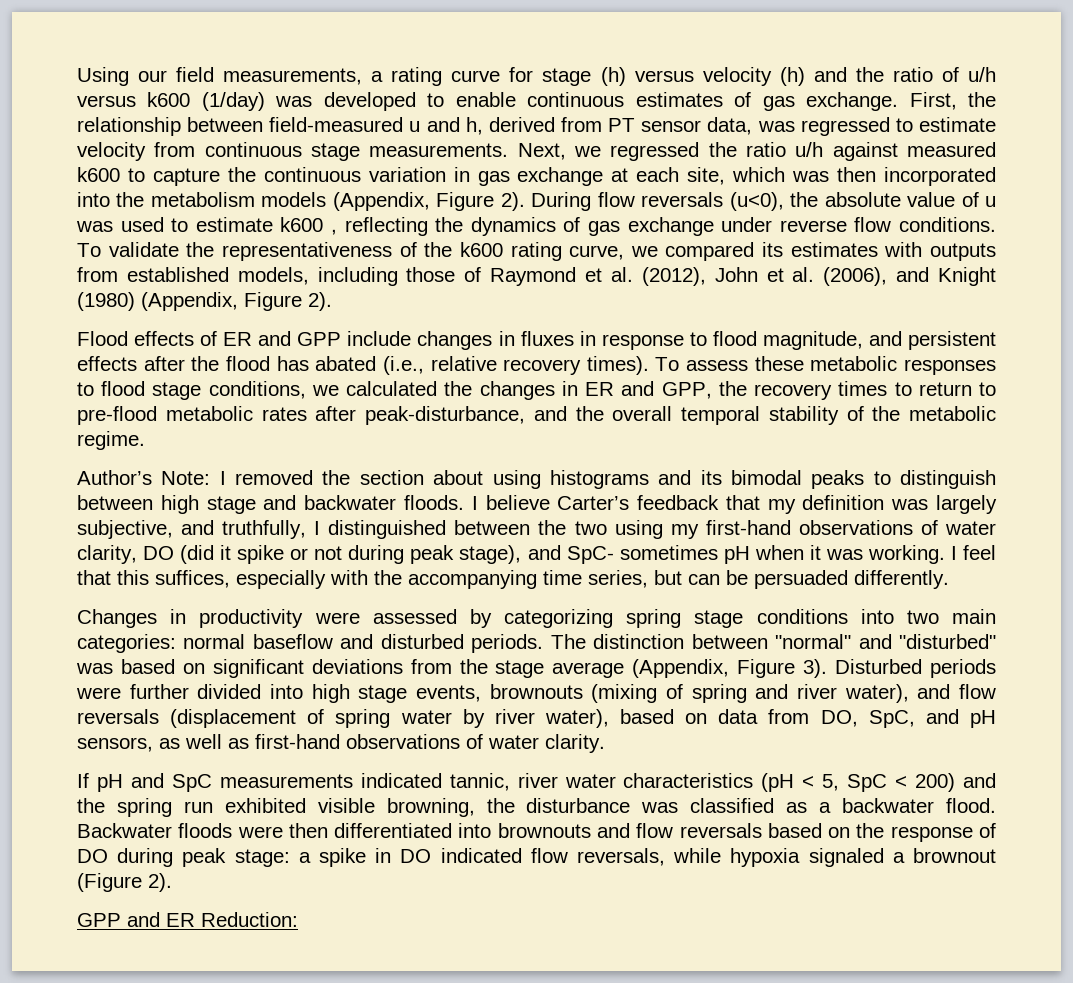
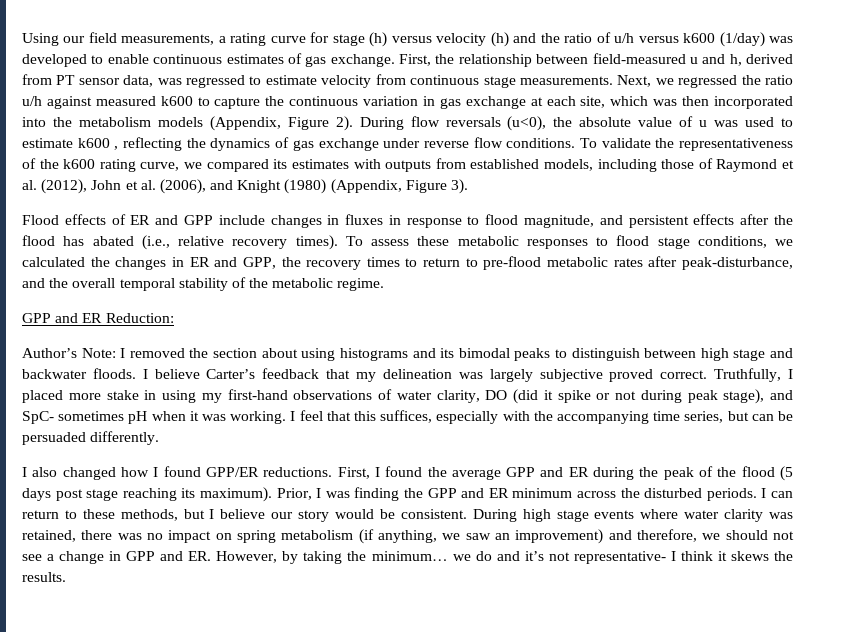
[308,292,332,311] 2). -> [451,179,469,194] 3).
(145, 440) none -> [22,313,174,323] // GPP and ER Reduction:
[802,495,885,510] definition -> [382,369,452,379] delineation
[77,520,607,539] subjective, and truthfully, I distinguished between the two -> [539,368,794,382] [22,390,157,403] subjective proved correct. Truthfully, I placed more stake in
[77,609,996,628] [77,634,997,653] [76,659,996,678] [76,684,996,703] [77,709,996,728] [77,734,605,753] [77,773,996,792] [77,798,996,817] [77,823,997,842] [77,848,997,867] [77,873,172,892] [77,912,298,927] Changes in productivity were assessed by categorizing spring stage conditions into two main categories: normal baseflow and disturbed periods. The distinction between "normal" and "disturbed" was based on significant deviations from the stage average (Appendix, Figure 3). Disturbed periods were further divided into high stage events, brownouts (mixing of spring and river water), and flow reversals (displacement of spring water by river water), based on data from DO, SpC, and pH sensors, as well as first-hand observations of water clarity. // If pH and SpC measurements indicated tannic, river water characteristics (pH < 5, SpC < 200) and the spring run exhibited visible browning, the disturbance was classified as a backwater flood. Backwater floods were then differentiated into brownouts and flow reversals based on the response of DO during peak stage: a spike in DO indicated flow reversals, while hypoxia signaled a brownout (Figure 2). // GPP and ER Reduction: -> [22,466,794,481] [22,487,794,502] [22,509,794,522] [22,529,795,544] [22,551,793,564] [22,572,66,582] I also changed how I found GPP/ER reductions. First, I found the average GPP and ER during the peak of the flood (5 days post stage reaching its maximum). Prior, I was finding the GPP and ER minimum across the disturbed periods. I can return to these methods, but I believe our story would be consistent. During high stage events where water clarity was retained, there was no impact on spring metabolism (if anything, we saw an improvement) and therefore, we should not see a change in GPP and ER. However, by taking the minimum… we do and it’s not representative- I think it skews the results.

